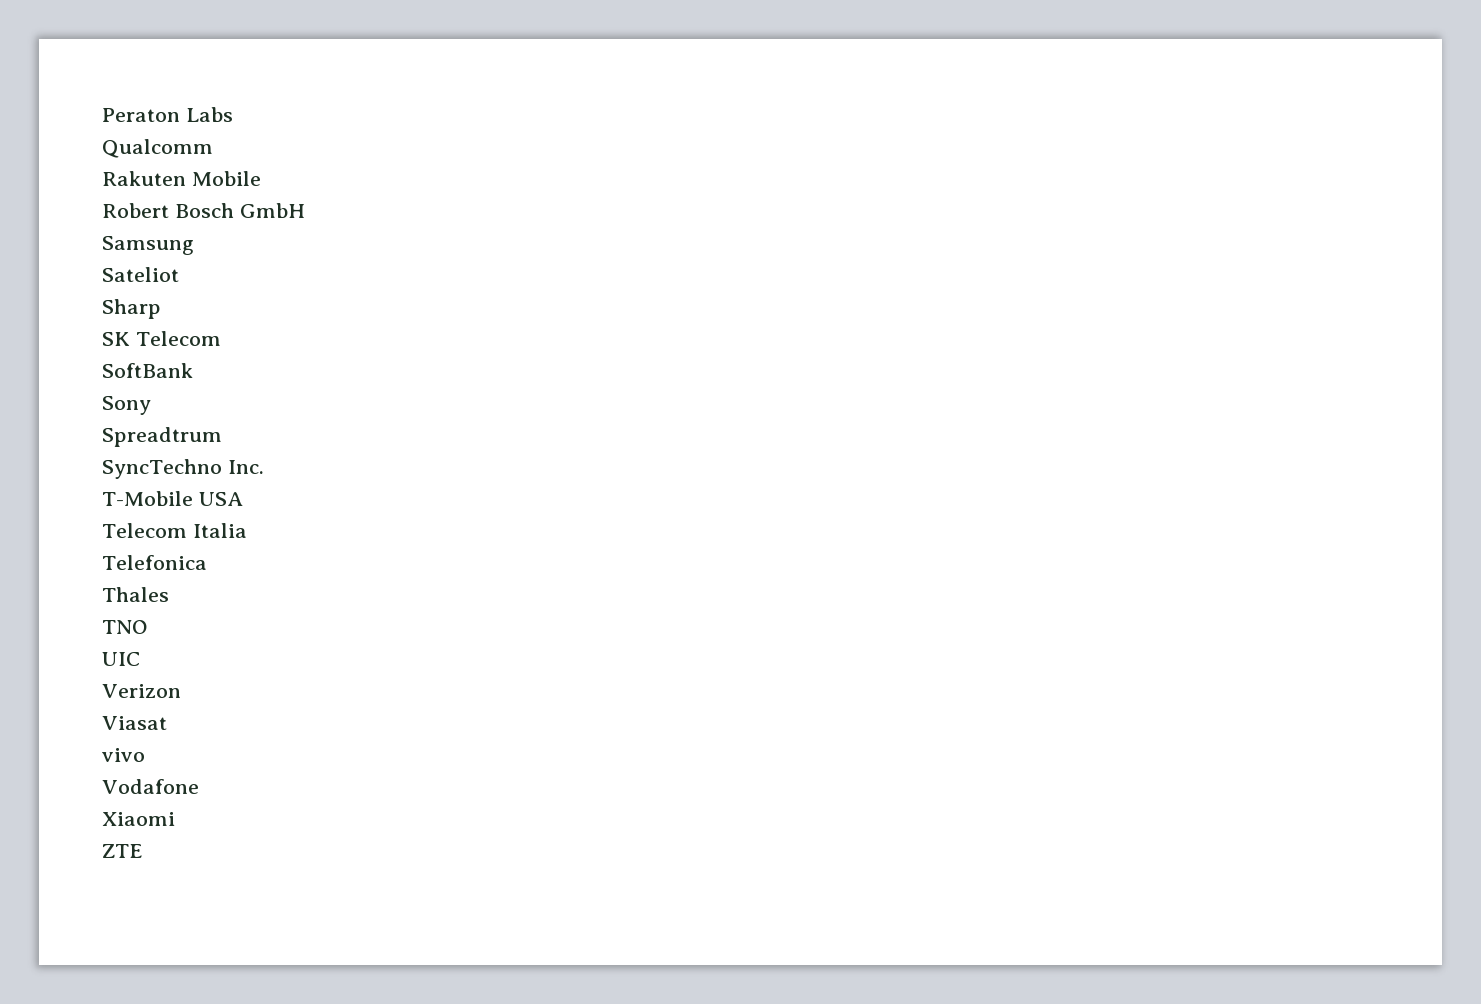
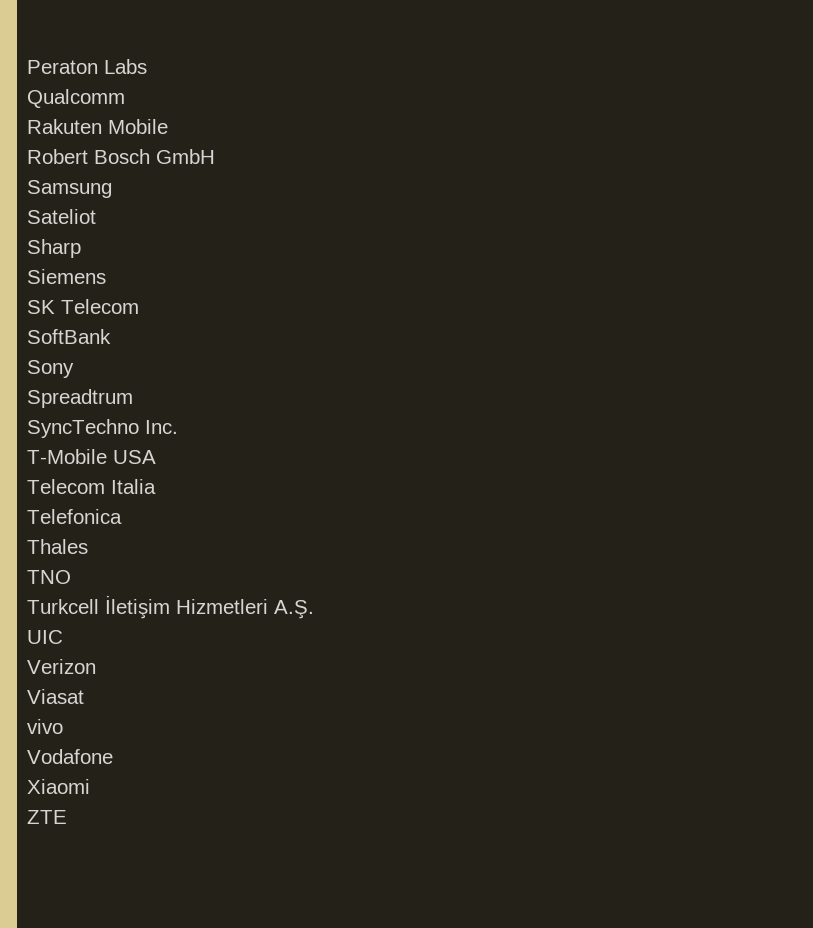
(161, 309) none -> [27,269,106,284] // Siemens
(148, 627) none -> [27,595,314,619] // Turkcell İletişim Hizmetleri A.Ş.

